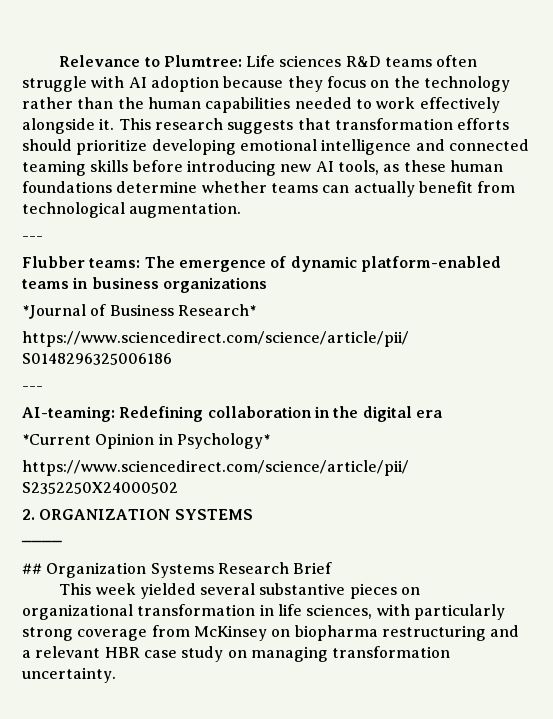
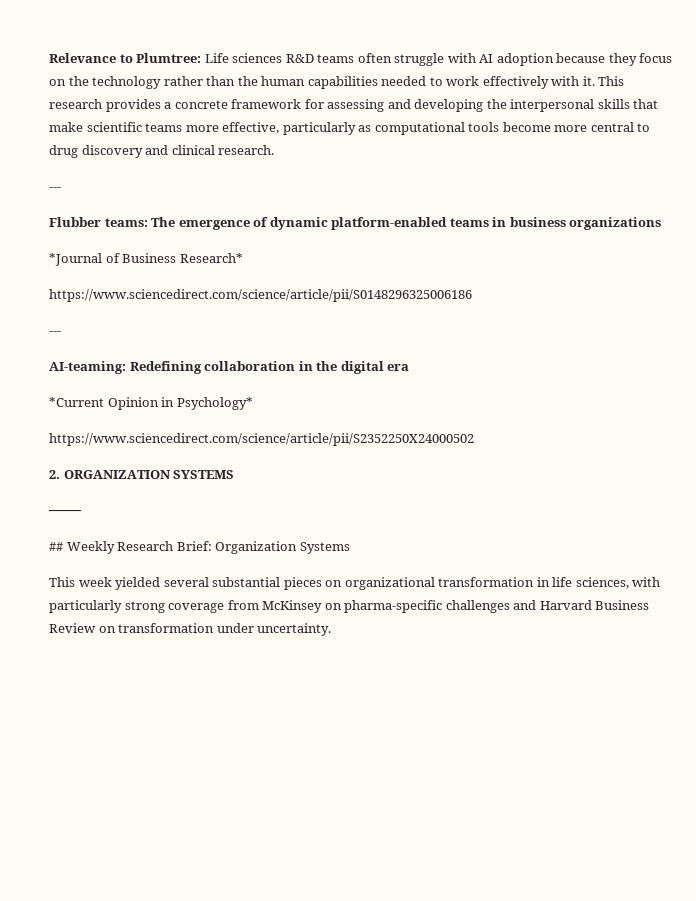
[22,118,95,134] alongside -> [551,76,580,86] with
[227,118,510,134] [22,139,529,155] [22,160,503,176] [22,181,516,197] [22,202,242,218] suggests that transformation efforts should prioritize developing emotional intelligence and connected teaming skills before introducing new AI tools, as these human foundations determine whether teams can actually benefit from technological augmentation. -> [105,99,659,112] [49,122,651,135] [49,145,275,158] provides a concrete framework for assessing and developing the interpersonal skills that make scientific teams more effective, particularly as computational tools become more central to drug discovery and clinical research.
(42, 568) none -> [66,541,212,554] Weekly Research Brief:
[217,562,333,574] Research Brief -> (350, 548) none
[259,583,346,595] substantive -> [212,577,281,587] substantial
[294,625,520,641] [22,646,451,662] biopharma restructuring and a relevant HBR case study on managing transformation -> [344,600,650,613] [49,623,254,633] pharma-specific challenges and Harvard Business Review on transformation under

